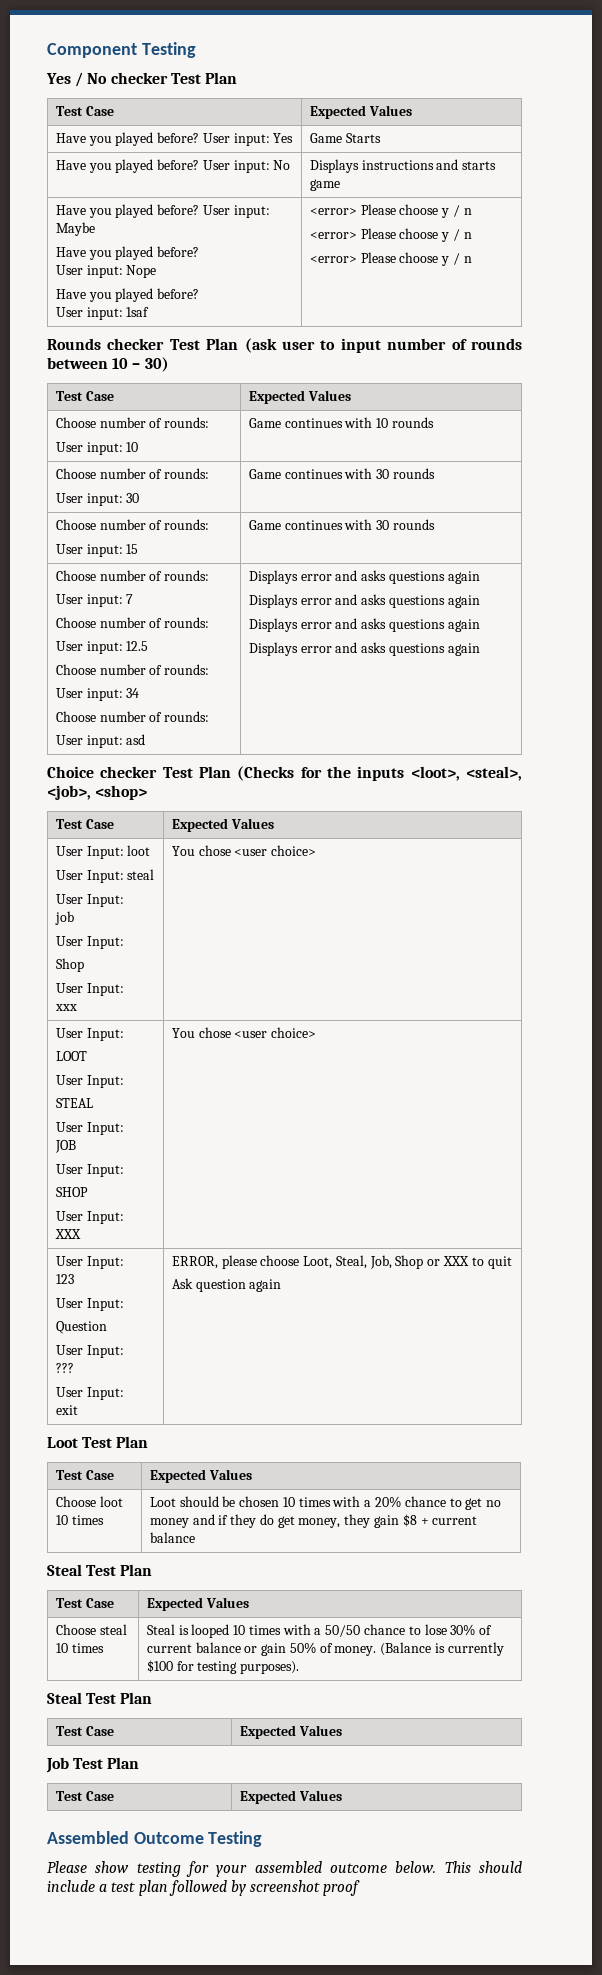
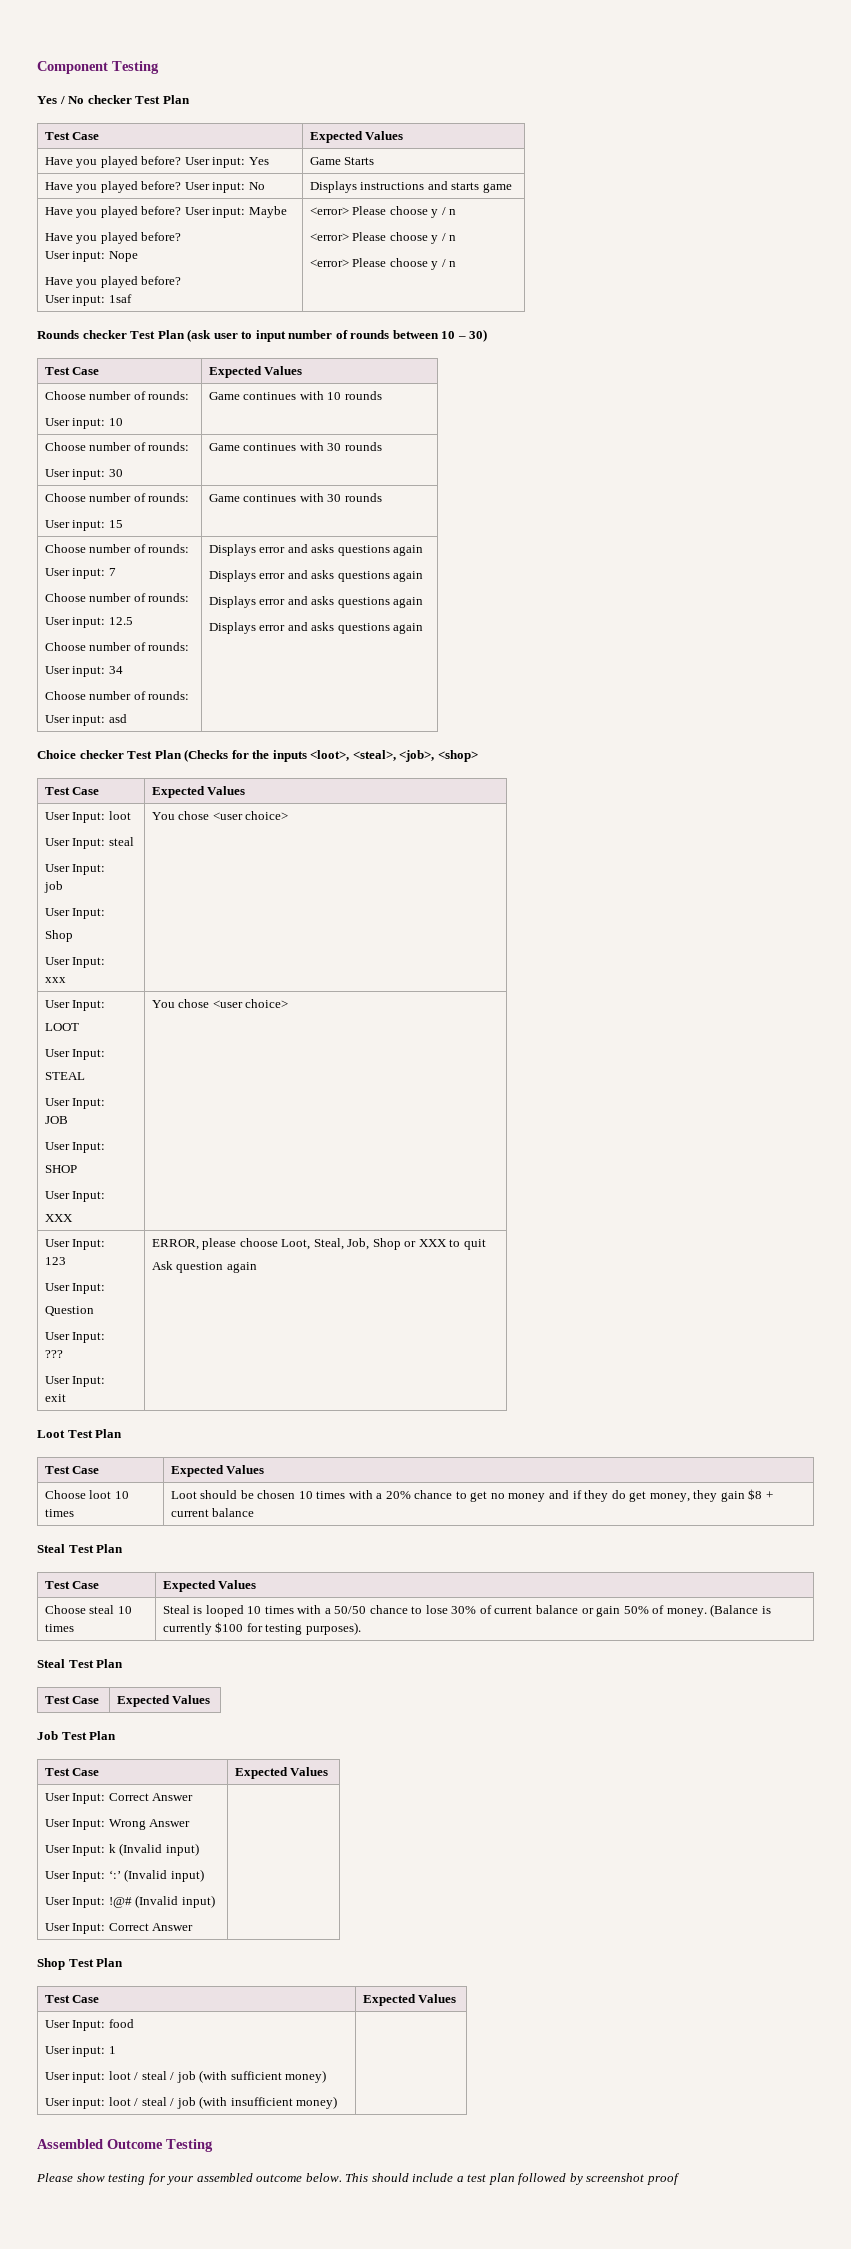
(342, 1795) none -> [44,1793,194,1804] [44,1819,191,1830] [44,1843,199,1856] [44,1869,204,1882] [44,1895,215,1908] [44,1923,194,1934] [37,1958,124,1970] [44,1995,100,2003] [362,1994,457,2006] [44,2019,134,2031] [44,2046,116,2057] [44,2070,327,2083] [44,2096,338,2109] // User Input: Correct Answer // User Input: Wrong Answer // User Input: k (Invalid input) // User Input: ‘:’ (Invalid input) // User Input: !@# (Invalid input) // User Input: Correct Answer | // Shop Test Plan // Test Case | Expected Values // User Input: food // User input: 1 // User input: loot / steal / job (with sufficient money) // User input: loot / steal / job (with insufficient money) |

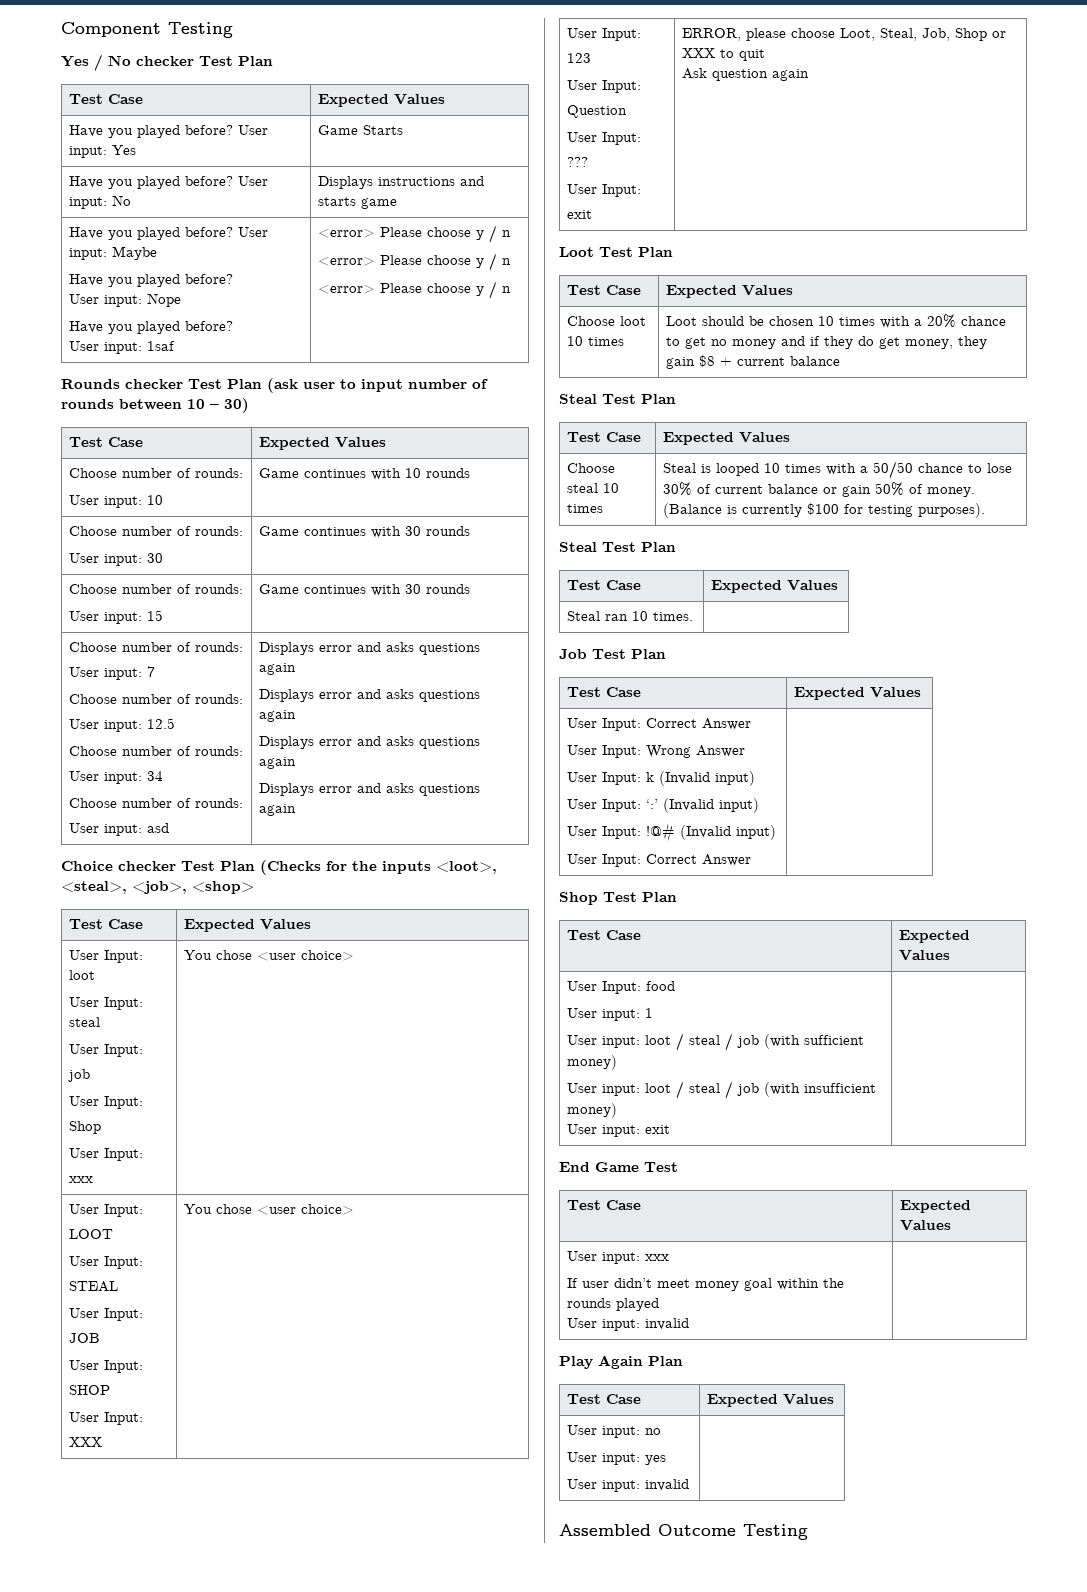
(211, 1699) none -> [567,611,694,621] // Steal ran 10 times. |
[37,2139,213,2152] [36,2173,680,2185] | // Assembled Outcome Testing // Please show testing for your assembled outcome below. This should include a test plan followed by screenshot proof -> [567,1124,671,1137] [559,1162,678,1172] [567,1200,642,1210] [900,1200,972,1213] [900,1220,952,1231] [567,1251,670,1264] [567,1278,845,1291] [567,1298,660,1311] [567,1318,690,1331] [559,1355,683,1369] [567,1394,642,1404] [707,1394,835,1407] [567,1425,662,1438] [567,1452,667,1465] [567,1479,690,1492] [559,1524,808,1540] // User input: exit | // End Game Test // Test Case | Expected Values // User input: xxx // If user didn’t meet money goal within the rounds played // User input: invalid | // Play Again Plan // Test Case | Expected Values // User input: no // User input: yes // User input: invalid | // Assembled Outcome Testing

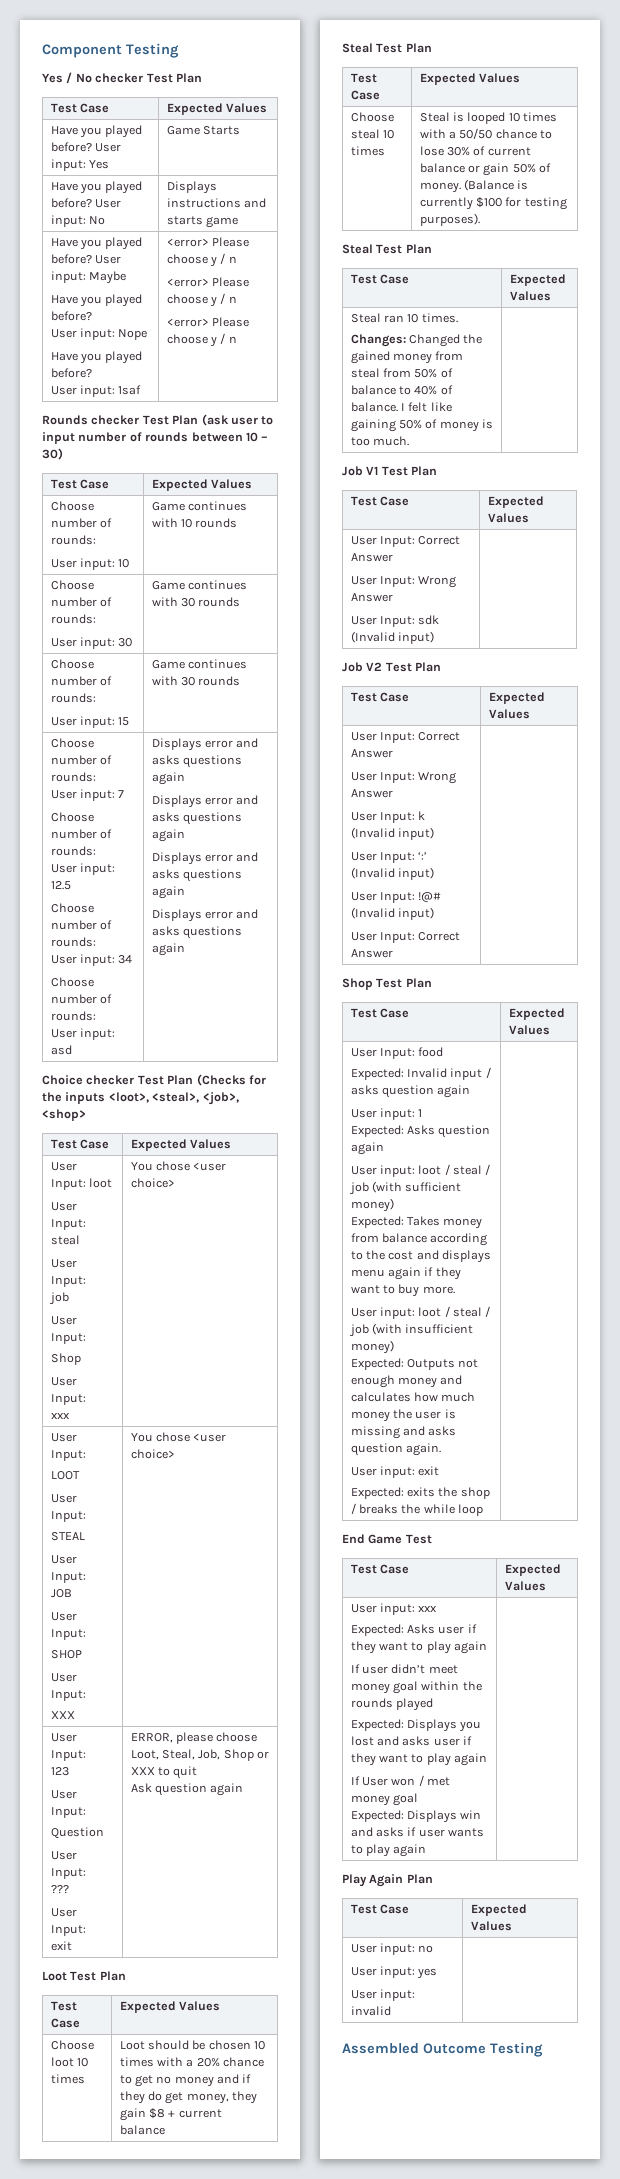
[559,649,587,659] | // Job -> [350,334,483,347] [350,351,464,364] [350,368,453,378] [350,385,453,395] [350,402,452,412] [350,419,494,432] [350,436,409,446] [342,466,438,476] [350,496,409,506] [487,496,544,508] [487,513,529,523] [350,536,461,547] [350,553,393,562] [350,576,457,588] [350,593,393,602] [350,615,440,627] [350,631,434,644] [342,662,383,672] // Changes: Changed the gained money from steal from 50% of balance to 40% of balance. I felt like gaining 50% of money is too much. | // Job V1 Test Plan // Test Case | Expected Values // User Input: Correct Answer // User Input: Wrong Answer // User Input: sdk (Invalid input) | // Job V2
(676, 986) none -> [350,1067,491,1080] [350,1085,471,1098] // Expected: Invalid input / asks question again
(654, 1013) none -> [350,1125,491,1138] [350,1142,384,1155] // Expected: Asks question again
(618, 1062) none -> [350,1216,483,1229] [350,1233,488,1246] [350,1250,492,1263] [350,1267,461,1280] [350,1284,455,1297] // Expected: Takes money from balance according to the cost and displays menu again if they want to buy more.
[567,1124,671,1137] User input: exit -> [350,1358,479,1370] [350,1375,463,1388] [350,1392,476,1402] [350,1409,456,1422] [350,1426,457,1439] [350,1443,441,1456] [350,1466,440,1478] [350,1487,490,1499] [350,1503,484,1516] Expected: Outputs not enough money and calculates how much money the user is missing and asks question again. // User input: exit // Expected: exits the shop / breaks the while loop
(670, 1257) none -> [350,1624,477,1636] [350,1641,488,1654] // Expected: Asks user if they want to play again
[567,1318,690,1331] User input: invalid -> [350,1719,482,1732] [350,1736,473,1746] [350,1753,488,1766] [350,1775,451,1786] [350,1793,418,1806] [350,1810,482,1823] [350,1827,485,1837] [350,1844,427,1857] Expected: Displays you lost and asks user if they want to play again // If User won / met money goal // Expected: Displays win and asks if user wants to play again

